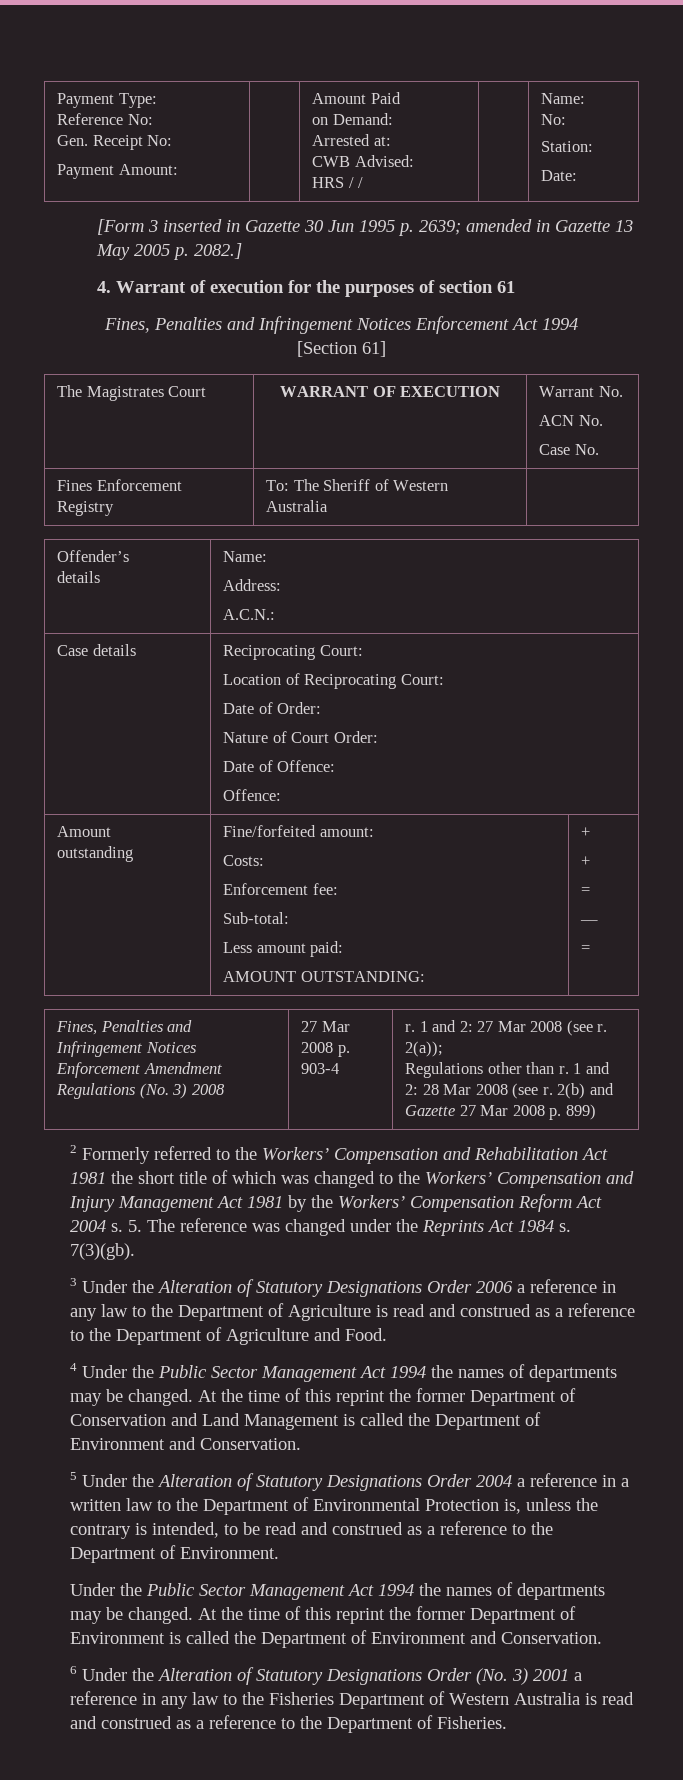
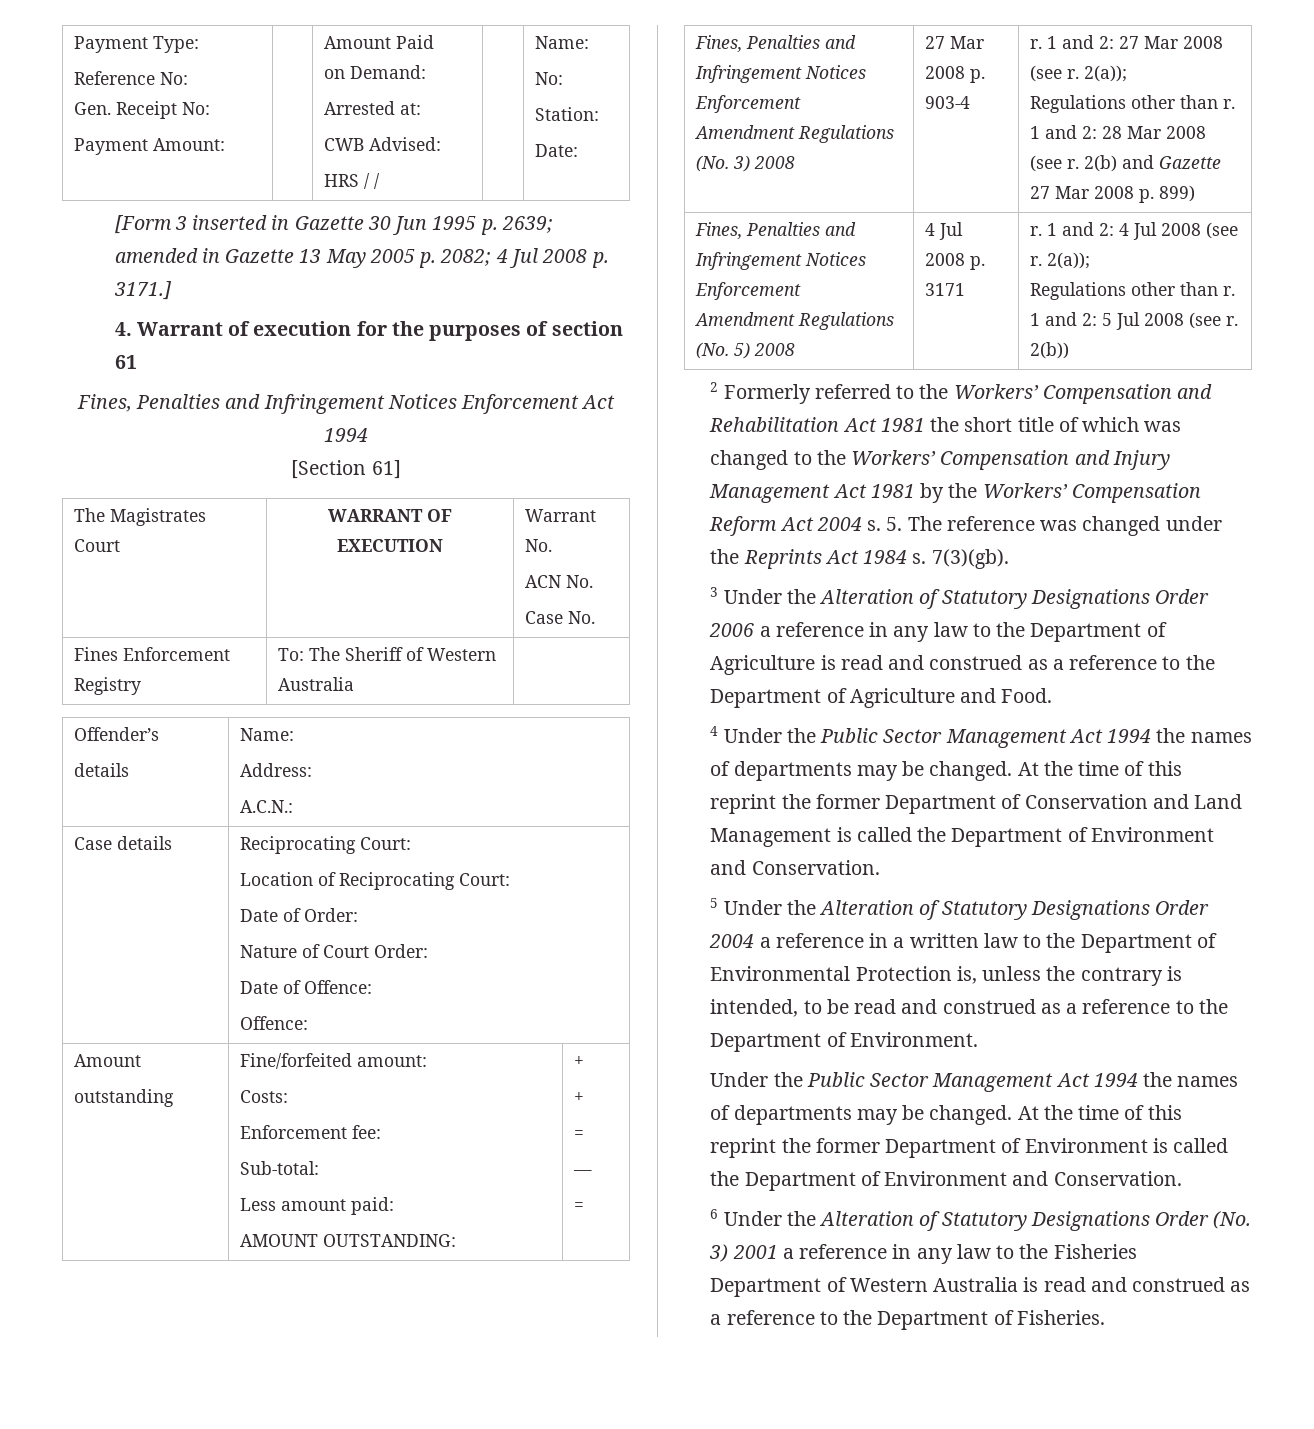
[193,243,242,259] 2082.] -> [440,248,609,268] [113,281,172,300] 2082; 4 Jul 2008 p. 3171.]
(596, 1112) none -> [695,222,857,239] [695,252,867,270] [695,282,802,300] [695,312,895,330] [696,342,796,359] [925,222,964,240] [925,253,986,270] [925,283,966,296] [1030,222,1239,240] [1030,252,1091,269] [1030,282,1236,300] [1030,312,1239,330] [1030,342,1070,359] // Fines, Penalties and Infringement Notices Enforcement Amendment Regulations (No. 5) 2008 | 4 Jul 2008 p. 3171 | r. 1 and 2: 4 Jul 2008 (see r. 2(a)); // Regulations other than r. 1 and 2: 5 Jul 2008 (see r. 2(b))

